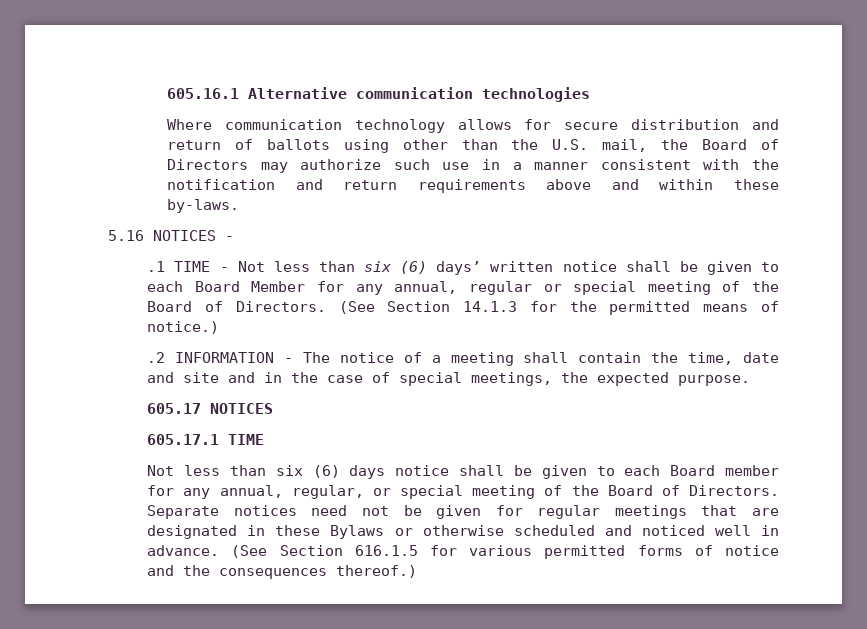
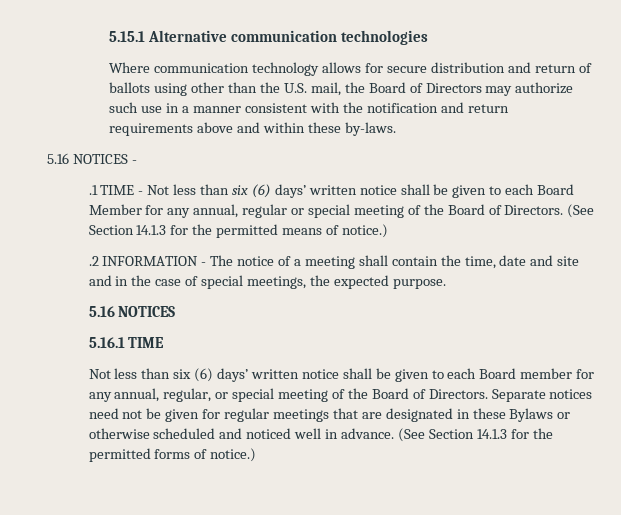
[167,88,240,99] 605.16.1 -> [109,31,146,42] 5.15.1
[147,403,202,414] 605.17 -> [88,306,115,317] 5.16
[147,434,220,445] 605.17.1 -> [88,337,125,348] 5.16.1
[349,465,386,479] days -> [217,368,299,382] days’ written
[354,545,780,559] [147,565,418,579] 616.1.5 for various permitted forms of notice and the consequences thereof.) -> [476,428,553,439] [88,448,257,462] 14.1.3 for the permitted forms of notice.)

